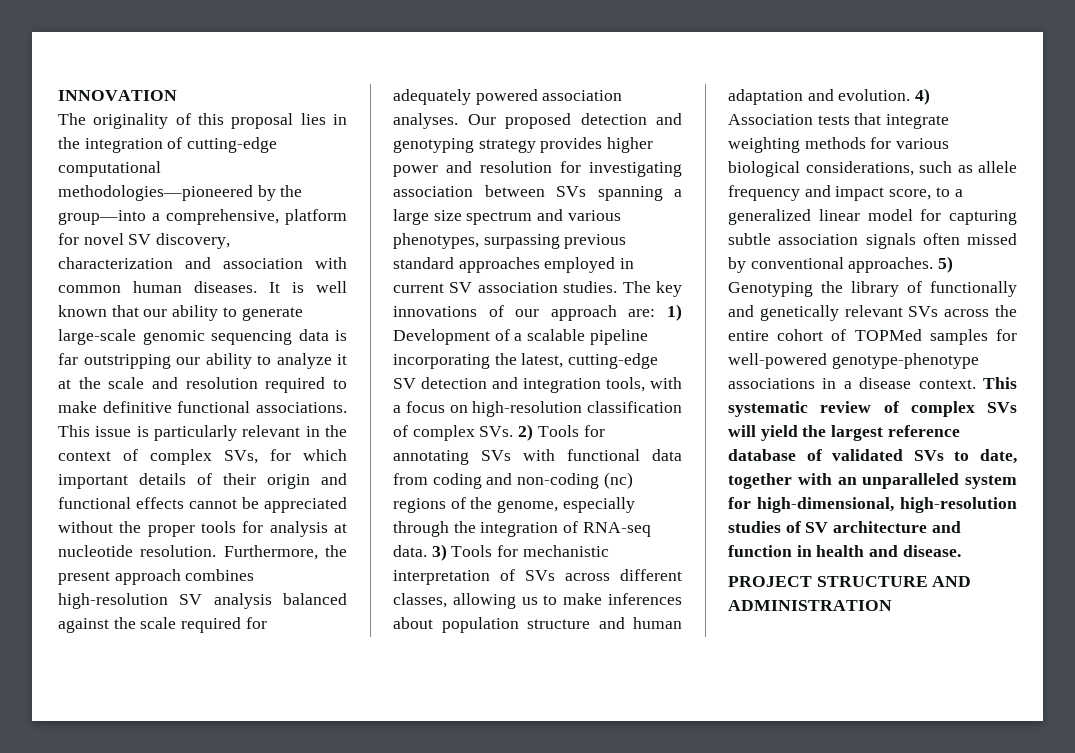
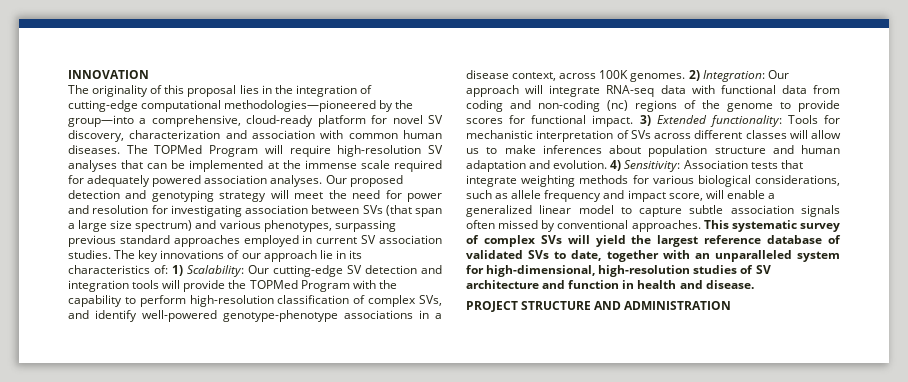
(279, 217) none -> [246,115,314,127] cloud-ready
[269,281,347,293] [58,305,303,321] [58,329,347,345] [58,353,347,369] [58,377,347,393] [58,401,348,413] [58,425,347,441] [58,449,347,465] [58,473,347,489] [58,497,347,513] [58,521,347,537] [58,545,347,560] [58,569,255,585] [58,593,347,609] [58,617,136,633] It is well known that our ability to generate large-scale genomic sequencing data is far outstripping our ability to analyze it at the scale and resolution required to make definitive functional associations. This issue is particularly relevant in the context of complex SVs, for which important details of their origin and functional effects cannot be appreciated without the proper tools for analysis at nucleotide resolution. Furthermore, the present approach combines high-resolution SV analysis balanced against the -> [126,145,444,157] [68,160,357,172] The TOPMed Program will require high-resolution SV analyses that can be implemented at the immense
[540,137,654,153] provides higher -> [270,190,402,199] will meet the need for
[597,186,663,201] spanning -> [385,205,442,217] (that span
[466,211,533,225] spectrum -> [135,220,193,232] spectrum)
[628,304,682,321] [393,329,648,345] [393,353,564,369] are: 1) Development of a scalable pipeline incorporating the latest, -> [319,250,362,259] [68,265,269,277] lie in its characteristics of: 1) Scalability: Our
[606,377,682,392] [393,401,682,417] [393,424,605,441] [393,450,511,465] tools, with a focus on high-resolution classification of complex SVs. 2) Tools for annotating SVs -> [132,280,397,292] [68,295,442,307] [68,310,442,322] [466,70,789,82] [466,85,686,97] tools will provide the TOPMed Program with the capability to perform high-resolution classification of complex SVs, and identify well-powered genotype-phenotype associations in a disease context, across 100K genomes. 2) Integration: Our approach will integrate RNA-seq data
[497,497,635,513] [393,521,651,537] [393,544,447,561] genome, especially through the integration of RNA-seq data. 3) -> [727,100,840,112] [466,115,782,127] genome to provide scores for functional impact. 3) Extended functionality:
[393,593,516,609] classes, allowing -> [745,130,841,139] classes will allow
(931, 96) none -> [624,160,681,172] Sensitivity:
[935,187,950,197] to -> [705,190,765,199] will enable
[920,209,1017,225] for capturing -> [620,207,683,217] to capture
[938,256,954,273] [728,281,1017,297] [728,305,1017,321] [728,329,1017,345] [728,353,979,369] [728,377,976,389] 5) Genotyping the library of functionally and genetically relevant SVs across the entire cohort of TOPMed samples for well-powered genotype-phenotype associations in a disease context. -> (701, 226) none
[820,401,872,413] review -> [800,223,840,232] survey

